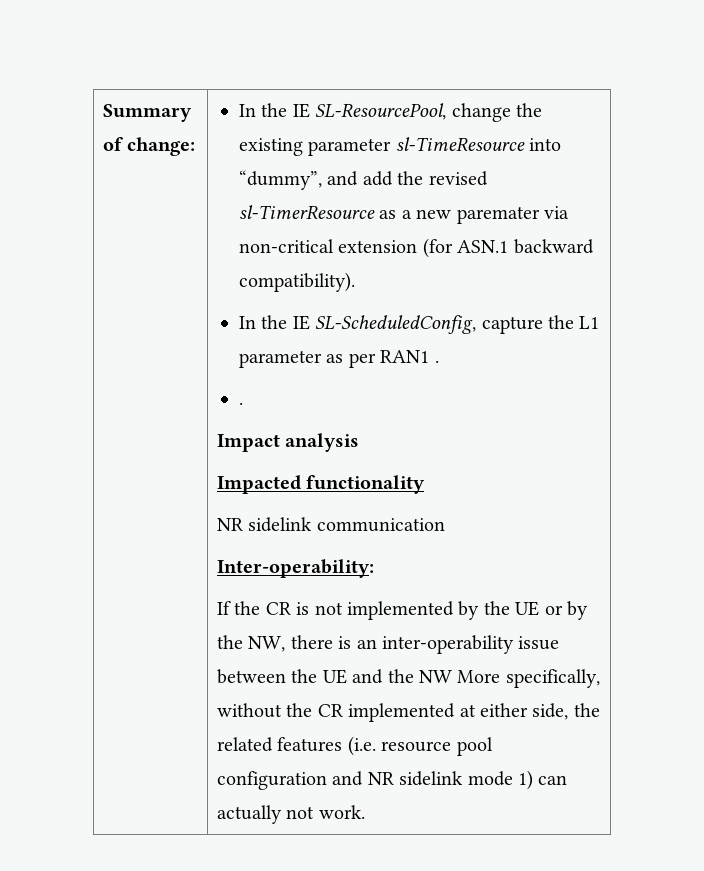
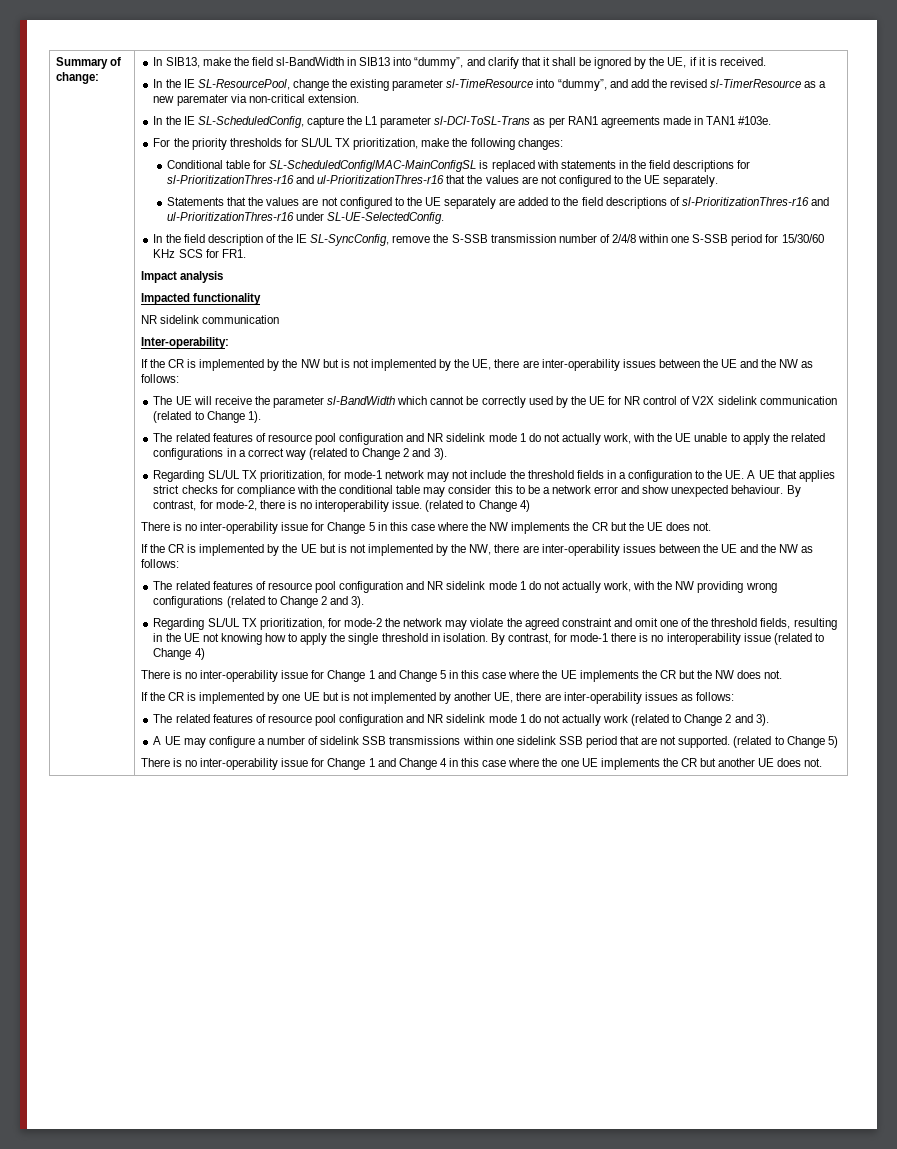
(256, 110) none -> [165,57,766,69] [153,79,163,88] SIB13, make the field sl-BandWidth in SIB13 into “dummy”, and clarify that it shall be ignored by the UE, if it is received. // In
[338,238,594,258] [238,272,355,292] extension (for ASN.1 backward compatibility). -> [307,94,359,103] extension.
(322, 359) none -> [434,116,531,125] sl-DCI-ToSL-Trans
[434,360,439,363] [238,402,243,405] . // . -> [600,116,772,128] [153,138,563,150] [166,160,751,172] [166,175,719,187] [166,197,829,209] [166,212,445,224] [153,234,824,246] [153,249,246,258] agreements made in TAN1 #103e. // For the priority thresholds for SL/UL TX prioritization, make the following changes: // Conditional table for SL-ScheduledConfig/MAC-MainConfigSL is replaced with statements in the field descriptions for sl-PrioritizationThres-r16 and ul-PrioritizationThres-r16 that the values are not configured to the UE separately. // Statements that the values are not configured to the UE separately are added to the field descriptions of sl-PrioritizationThres-r16 and ul-PrioritizationThres-r16 under SL-UE-SelectedConfig. // In the field description of the IE SL-SyncConfig, remove the S-SSB transmission number of 2/4/8 within one S-SSB period for 15/30/60 KHz SCS for FR1.
[314,601,588,620] [216,635,560,654] [216,669,600,688] [216,703,600,722] [216,736,493,756] [216,770,568,790] [216,805,365,824] not implemented by the UE or by the NW, there is an inter-operability issue between the UE and the NW More specifically, without the CR implemented at either side, the related features (i.e. resource pool configuration and NR sidelink mode 1) can actually not work. -> [199,359,814,371] [140,374,179,383] [153,396,837,408] [153,411,261,423] [153,433,825,445] [153,448,447,460] [153,470,835,482] [153,485,801,497] [153,500,530,512] [140,522,712,534] [140,544,814,556] [140,559,179,568] [153,581,777,593] [153,596,365,608] [153,618,837,630] [153,633,824,645] [153,648,205,660] [140,670,783,682] [140,692,734,704] [153,714,769,726] [153,736,838,748] [140,758,823,770] implemented by the NW but is not implemented by the UE, there are inter-operability issues between the UE and the NW as follows: // The UE will receive the parameter sl-BandWidth which cannot be correctly used by the UE for NR control of V2X sidelink communication (related to Change 1). // The related features of resource pool configuration and NR sidelink mode 1 do not actually work, with the UE unable to apply the related configurations in a correct way (related to Change 2 and 3). // Regarding SL/UL TX prioritization, for mode-1 network may not include the threshold fields in a configuration to the UE. A UE that applies strict checks for compliance with the conditional table may consider this to be a network error and show unexpected behaviour. By contrast, for mode-2, there is no interoperability issue. (related to Change 4) // There is no inter-operability issue for Change 5 in this case where the NW implements the CR but the UE does not. // If the CR is implemented by the UE but is not implemented by the NW, there are inter-operability issues between the UE and the NW as follows: // The related features of resource pool configuration and NR sidelink mode 1 do not actually work, with the NW providing wrong configurations (related to Change 2 and 3). // Regarding SL/UL TX prioritization, for mode-2 the network may violate the agreed constraint and omit one of the threshold fields, resulting in the UE not knowing how to apply the single threshold in isolation. By contrast, for mode-1 there is no interoperability issue (related to Change 4) // There is no inter-operability issue for Change 1 and Change 5 in this case where the UE implements the CR but the NW does not. // If the CR is implemented by one UE but is not implemented by another UE, there are inter-operability issues as follows: // The related features of resource pool configuration and NR sidelink mode 1 do not actually work (related to Change 2 and 3). // A UE may configure a number of sidelink SSB transmissions within one sidelink SSB period that are not supported. (related to Change 5) // There is no inter-operability issue for Change 1 and Change 4 in this case where the one UE implements the CR but another UE does not.

